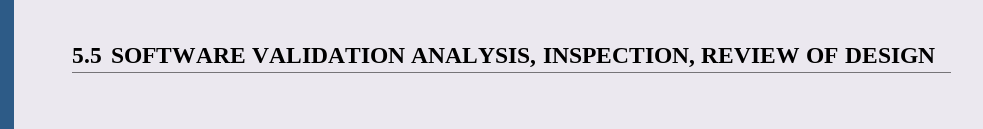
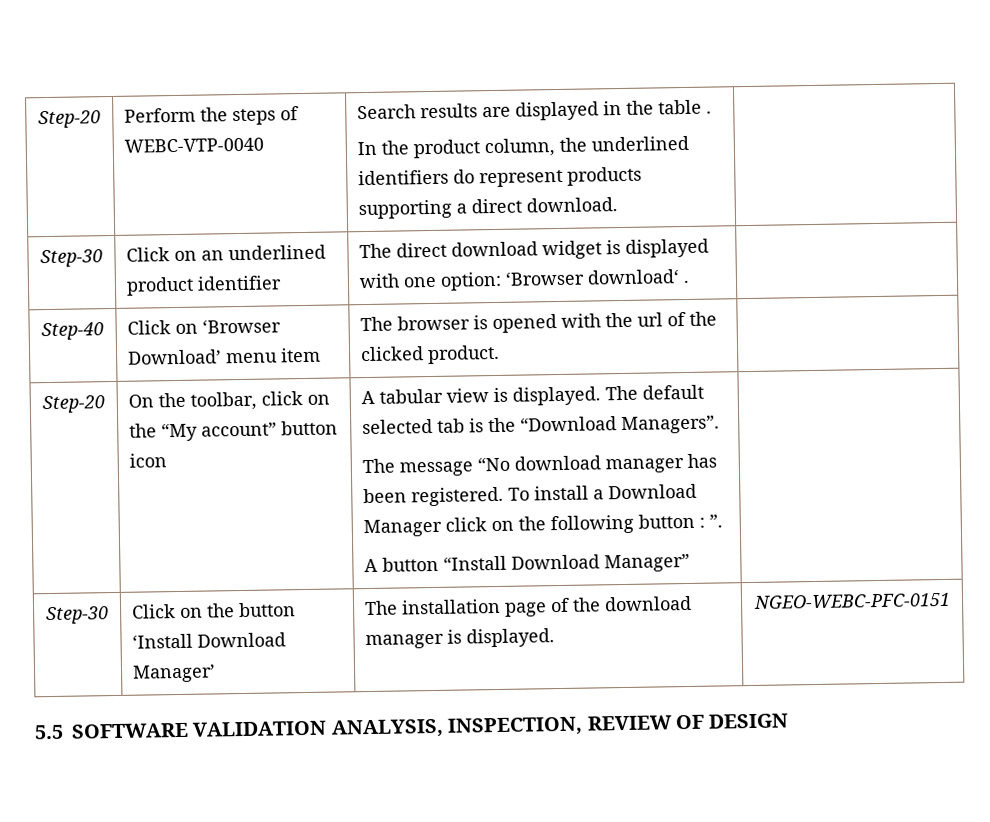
(72, 55) none -> [38,110,101,129] [124,106,300,126] [124,137,265,153] [357,99,713,121] [357,135,690,159] [358,166,643,188] [358,197,619,220] [40,249,103,268] [126,244,327,262] [126,275,283,296] [359,238,710,260] [359,269,691,291] [41,322,104,341] [127,318,282,335] [128,347,322,365] [360,311,718,334] [360,344,501,365] [42,395,105,414] [128,391,331,411] [129,420,339,442] [129,453,168,468] [361,384,705,406] [362,415,721,435] [362,453,718,477] [363,483,698,507] [363,513,724,538] [364,553,691,573] [46,606,109,625] [131,602,297,619] [132,632,287,649] [132,664,217,683] [364,595,693,617] [365,628,556,650] [752,592,951,609] Step-20 | Perform the steps of WEBC-VTP-0040 | Search results are displayed in the table . // In the product column, the underlined identifiers do represent products supporting a direct download. | // Step-30 | Click on an underlined product identifier | The direct download widget is displayed with one option: ‘Browser download‘ . | // Step-40 | Click on ‘Browser Download’ menu item | The browser is opened with the url of the clicked product. | // Step-20 | On the toolbar, click on the “My account” button icon | A tabular view is displayed. The default selected tab is the “Download Managers”. // The message “No download manager has been registered. To install a Download Manager click on the following button : ”. // A button “Install Download Manager” | // Step-30 | Click on the button ‘Install Download Manager’ | The installation page of the download manager is displayed. | NGEO-WEBC-PFC-0151 //

